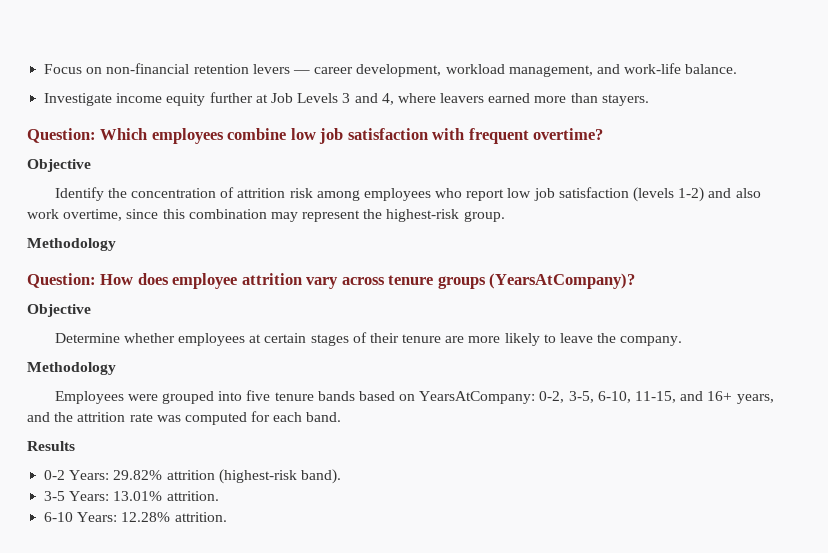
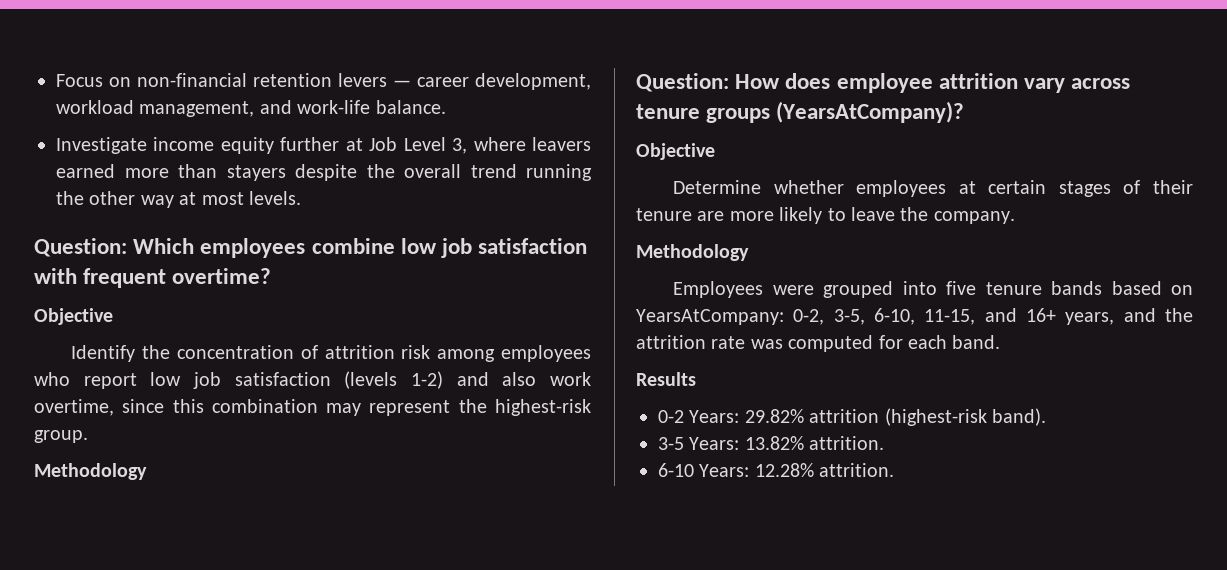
[297,93,394,105] Levels 3 and 4, -> [403,137,468,154] Level 3,
[601,94,649,106] stayers. -> [226,164,592,181] [56,191,301,208] stayers despite the overall trend running the other way at most levels.
[113,491,163,501] 13.01% -> [744,436,804,450] 13.82%

